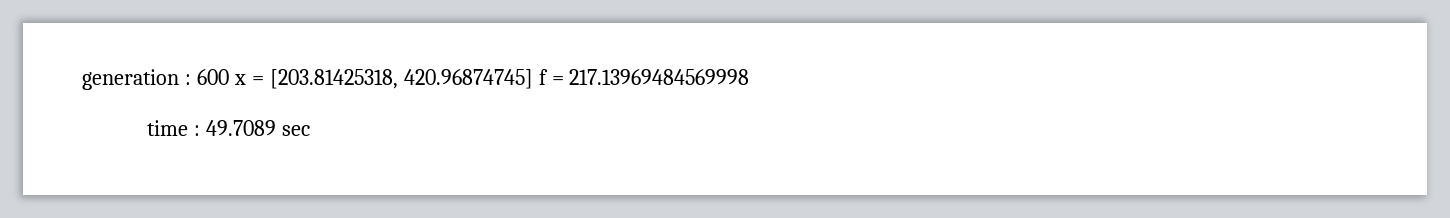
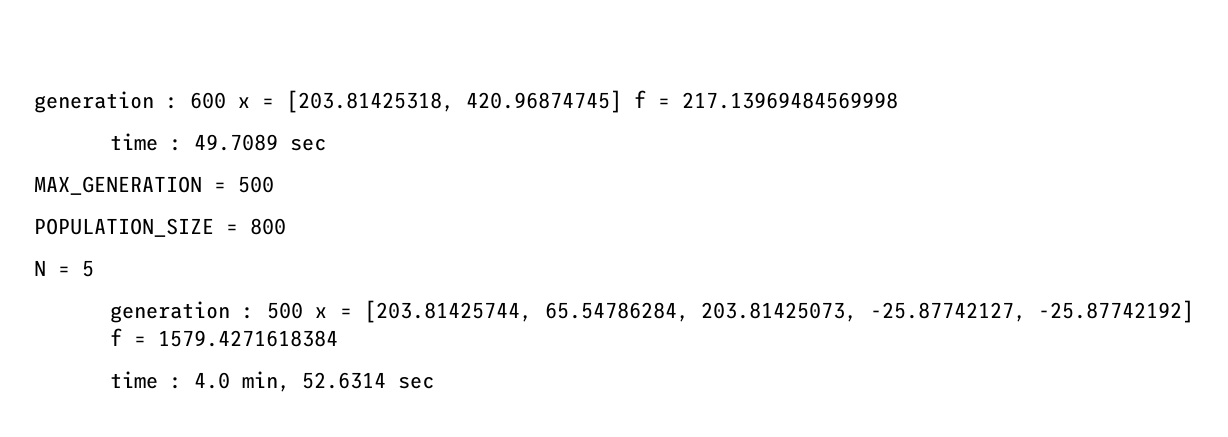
(310, 130) none -> [34,176,274,195] [34,218,286,237] [34,260,94,277] [109,300,1194,323] [109,328,338,347] [109,371,434,392] // MAX_GENERATION = 500 // POPULATION_SIZE = 800 // N = 5 // generation : 500 x = [203.81425744, 65.54786284, 203.81425073, -25.87742127, -25.87742192] f = 1579.4271618384 // time : 4.0 min, 52.6314 sec

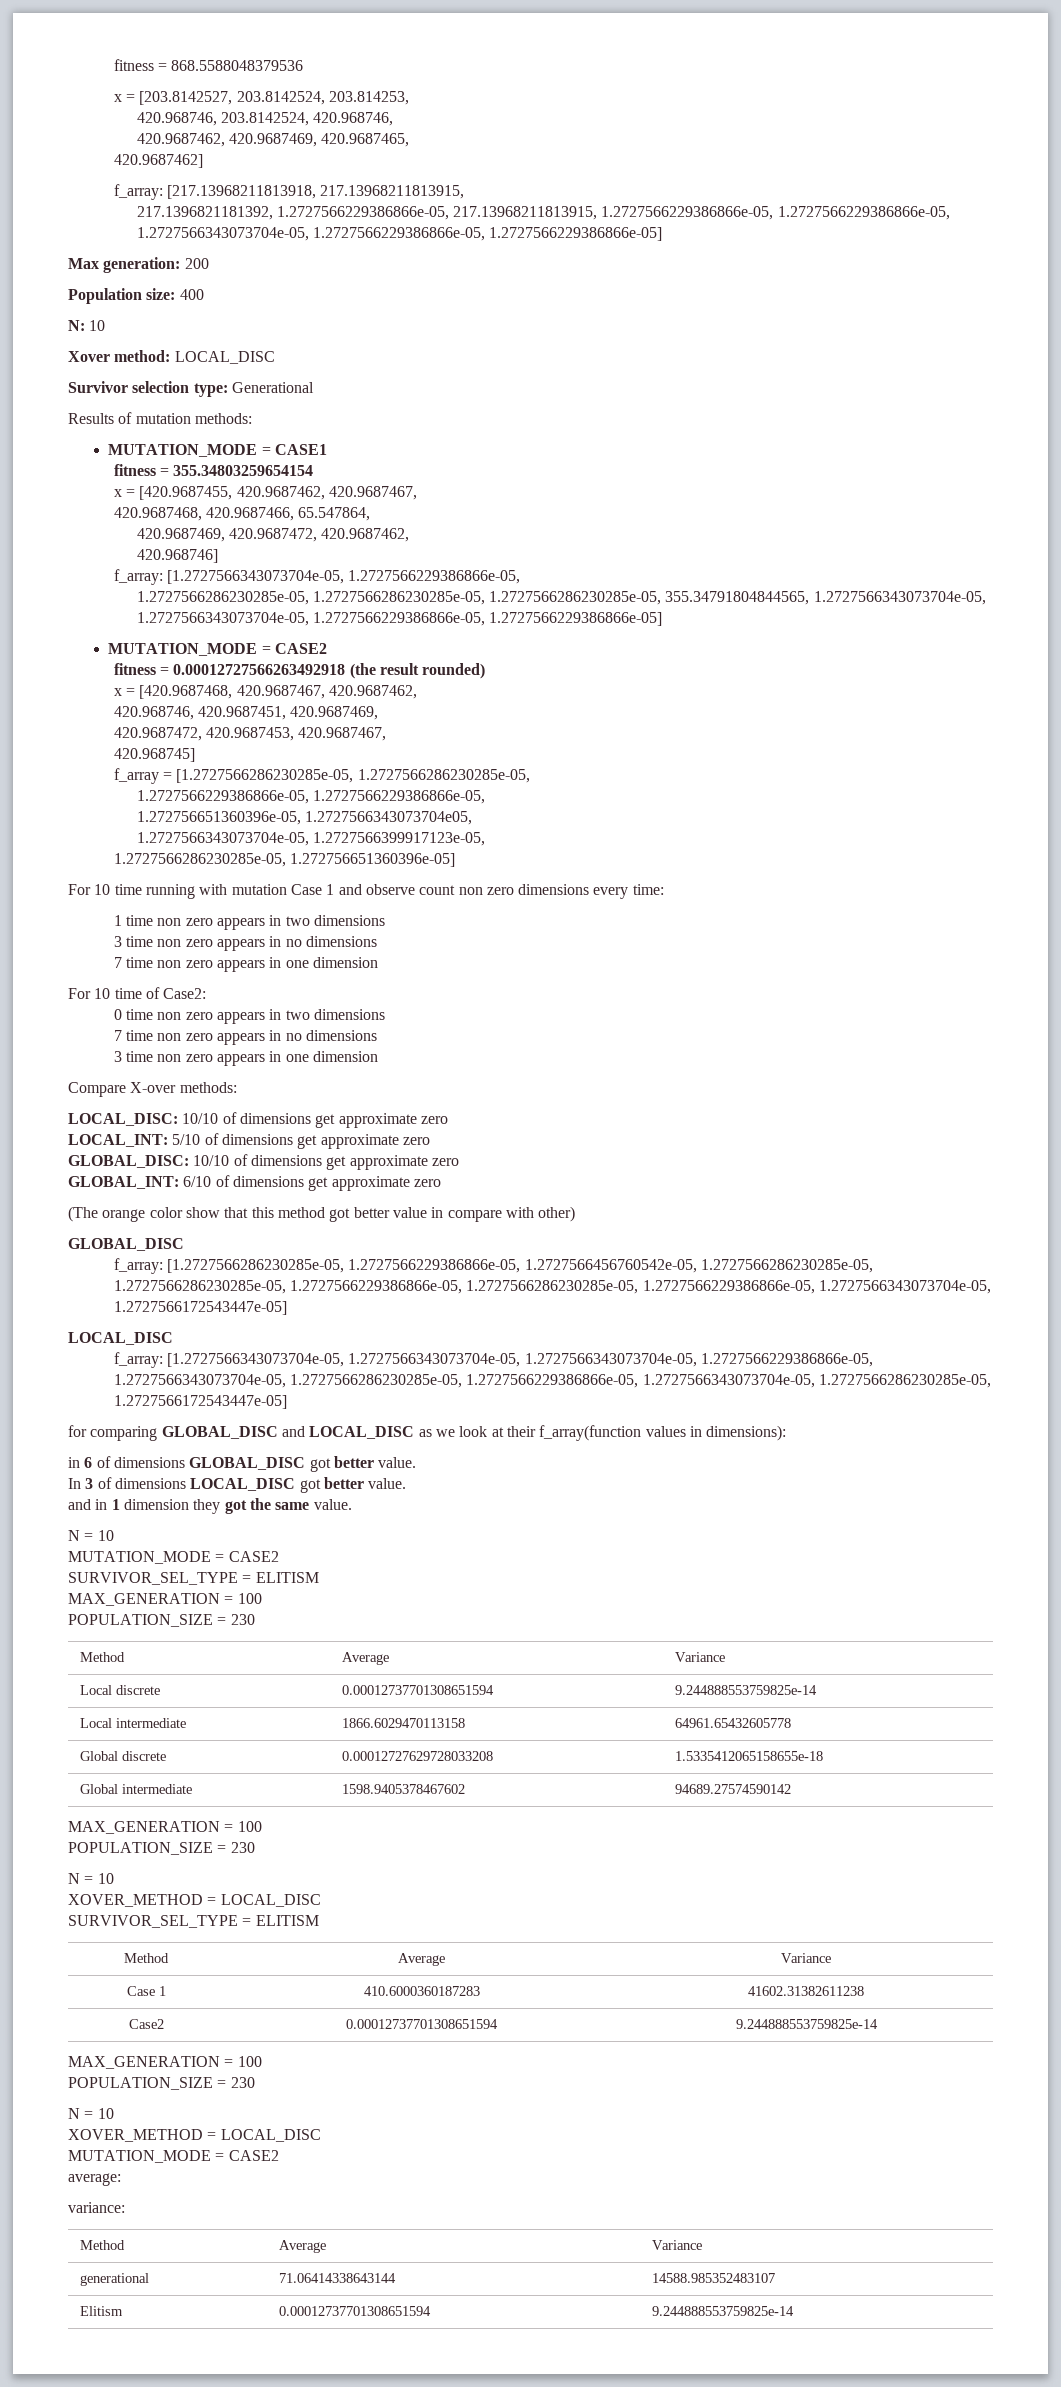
[34,90,898,113] [109,133,326,151] [34,176,274,195] [34,218,286,237] [34,260,94,277] [109,300,1194,323] [109,328,338,347] [109,371,434,392] generation : 600 x = [203.81425318, 420.96874745] f = 217.13969484569998 // time : 49.7089 sec // MAX_GENERATION = 500 // POPULATION_SIZE = 800 // N = 5 // generation : 500 x = [203.81425744, 65.54786284, 203.81425073, -25.87742127, -25.87742192] f = 1579.4271618384 // time : 4.0 min, 52.6314 sec -> [113,59,304,71] [113,91,409,105] [136,112,394,126] [136,133,410,147] [113,154,203,168] [113,184,465,200] [136,206,950,220] [136,227,663,241] [68,257,209,273] [68,288,204,304] [68,320,106,331] [68,350,275,364] [68,381,314,397] [68,412,252,424] [108,444,328,457] [113,464,314,476] [113,486,417,500] [113,507,371,521] [136,528,410,542] [136,549,218,563] [113,569,521,585] [136,591,986,605] [136,612,663,626] [108,643,328,656] [113,663,486,679] [113,685,417,699] [113,706,379,720] [113,727,387,741] [113,748,195,762] [113,768,530,784] [136,790,485,804] [136,811,472,825] [136,832,485,846] [113,853,456,867] [68,884,664,899] [113,915,385,930] [113,936,377,951] [113,957,378,972] [68,987,207,999] [113,1009,385,1024] [113,1030,377,1045] [113,1051,378,1066] [68,1082,237,1097] [68,1112,448,1128] [68,1133,430,1149] [68,1154,459,1170] [68,1175,441,1191] [68,1206,576,1222] [68,1238,184,1251] [113,1258,873,1274] [113,1280,991,1294] [113,1301,287,1315] [68,1332,173,1345] [113,1352,873,1368] [113,1374,991,1388] [113,1395,287,1409] [68,1425,787,1441] [68,1456,417,1472] [68,1477,407,1493] [68,1498,352,1514] [68,1530,114,1541] [68,1551,279,1564] [68,1572,319,1585] [68,1593,262,1606] [68,1614,255,1627] [80,1652,126,1662] [342,1652,390,1665] [675,1652,726,1662] [80,1685,161,1695] [342,1685,495,1695] [675,1685,818,1695] [80,1718,187,1728] [342,1718,466,1728] [675,1718,792,1728] [80,1751,167,1761] [342,1751,494,1761] [675,1751,824,1761] [80,1784,193,1794] [342,1784,466,1794] [675,1784,792,1794] [68,1821,262,1834] [68,1842,255,1855] [68,1873,114,1884] [68,1894,321,1907] [68,1915,319,1928] [124,1953,169,1963] [398,1953,445,1966] [781,1953,831,1963] [126,1986,166,1996] [363,1986,480,1996] [748,1986,864,1996] [128,2019,164,2029] [346,2019,498,2029] [735,2019,878,2029] [68,2056,262,2069] [68,2077,255,2090] [68,2108,114,2119] [68,2129,321,2142] [68,2150,279,2163] [68,2173,121,2186] [68,2202,125,2213] [80,2240,126,2250] [279,2240,327,2253] [652,2240,703,2250] [80,2273,150,2286] [279,2273,397,2283] [652,2273,776,2283] [80,2306,124,2316] [279,2306,432,2316] [652,2306,795,2316] fitness = 868.5588048379536 // x = [203.8142527, 203.8142524, 203.814253, // 420.968746, 203.8142524, 420.968746, // 420.9687462, 420.9687469, 420.9687465, // 420.9687462] // f_array: [217.13968211813918, 217.13968211813915, // 217.1396821181392, 1.2727566229386866e-05, 217.13968211813915, 1.2727566229386866e-05, 1.2727566229386866e-05, 1.2727566343073704e-05, 1.2727566229386866e-05, 1.2727566229386866e-05] // Max generation: 200 // Population size: 400 // N: 10 // Xover method: LOCAL_DISC // Survivor selection type: Generational // Results of mutation methods: // MUTATION_MODE = CASE1 // fitness = 355.34803259654154 // x = [420.9687455, 420.9687462, 420.9687467, // 420.9687468, 420.9687466, 65.547864, // 420.9687469, 420.9687472, 420.9687462, // 420.968746] // f_array: [1.2727566343073704e-05, 1.2727566229386866e-05, // 1.2727566286230285e-05, 1.2727566286230285e-05, 1.2727566286230285e-05, 355.34791804844565, 1.2727566343073704e-05, 1.2727566343073704e-05, 1.2727566229386866e-05, 1.2727566229386866e-05] // MUTATION_MODE = CASE2 // fitness = 0.00012727566263492918 (the result rounded) // x = [420.9687468, 420.9687467, 420.9687462, // 420.968746, 420.9687451, 420.9687469, // 420.9687472, 420.9687453, 420.9687467, // 420.968745] // f_array = [1.2727566286230285e-05, 1.2727566286230285e-05, // 1.2727566229386866e-05, 1.2727566229386866e-05, // 1.272756651360396e-05, 1.2727566343073704e05, // 1.2727566343073704e-05, 1.2727566399917123e-05, // 1.2727566286230285e-05, 1.272756651360396e-05] // For 10 time running with mutation Case 1 and observe count non zero dimensions every time: // 1 time non zero appears in two dimensions // 3 time non zero appears in no dimensions // 7 time non zero appears in one dimension // For 10 time of Case2: // 0 time non zero appears in two dimensions // 7 time non zero appears in no dimensions // 3 time non zero appears in one dimension // Compare X-over methods: // LOCAL_DISC: 10/10 of dimensions get approximate zero // LOCAL_INT: 5/10 of dimensions get approximate zero // GLOBAL_DISC: 10/10 of dimensions get approximate zero // GLOBAL_INT: 6/10 of dimensions get approximate zero // (The orange color show that this method got better value in compare with other) // GLOBAL_DISC // f_array: [1.2727566286230285e-05, 1.2727566229386866e-05, 1.2727566456760542e-05, 1.2727566286230285e-05, 1.2727566286230285e-05, 1.2727566229386866e-05, 1.2727566286230285e-05, 1.2727566229386866e-05, 1.2727566343073704e-05, 1.2727566172543447e-05] // LOCAL_DISC // f_array: [1.2727566343073704e-05, 1.2727566343073704e-05, 1.2727566343073704e-05, 1.2727566229386866e-05, 1.2727566343073704e-05, 1.2727566286230285e-05, 1.2727566229386866e-05, 1.2727566343073704e-05, 1.2727566286230285e-05, 1.2727566172543447e-05] // for comparing GLOBAL_DISC and LOCAL_DISC as we look at their f_array(function values in dimensions): // in 6 of dimensions GLOBAL_DISC got better value. // In 3 of dimensions LOCAL_DISC got better value. // and in 1 dimension they got the same value. // N = 10 // MUTATION_MODE = CASE2 // SURVIVOR_SEL_TYPE = ELITISM // MAX_GENERATION = 100 // POPULATION_SIZE = 230 // Method | Average | Variance // Local discrete | 0.00012737701308651594 | 9.244888553759825e-14 // Local intermediate | 1866.6029470113158 | 64961.65432605778 // Global discrete | 0.00012727629728033208 | 1.5335412065158655e-18 // Global intermediate | 1598.9405378467602 | 94689.27574590142 // MAX_GENERATION = 100 // POPULATION_SIZE = 230 // N = 10 // XOVER_METHOD = LOCAL_DISC // SURVIVOR_SEL_TYPE = ELITISM // Method | Average | Variance // Case 1 | 410.6000360187283 | 41602.31382611238 // Case2 | 0.00012737701308651594 | 9.244888553759825e-14 // MAX_GENERATION = 100 // POPULATION_SIZE = 230 // N = 10 // XOVER_METHOD = LOCAL_DISC // MUTATION_MODE = CASE2 // average: // variance: // Method | Average | Variance // generational | 71.06414338643144 | 14588.985352483107 // Elitism | 0.00012737701308651594 | 9.244888553759825e-14

